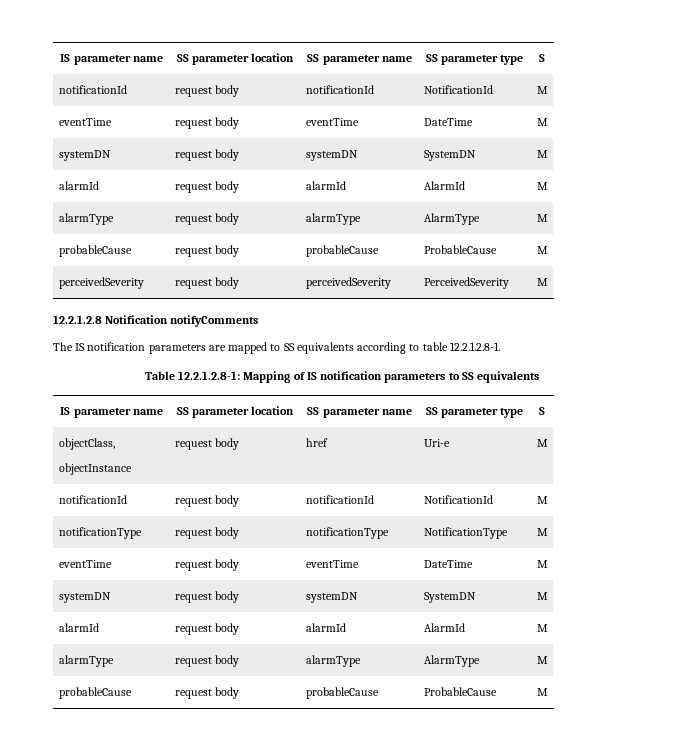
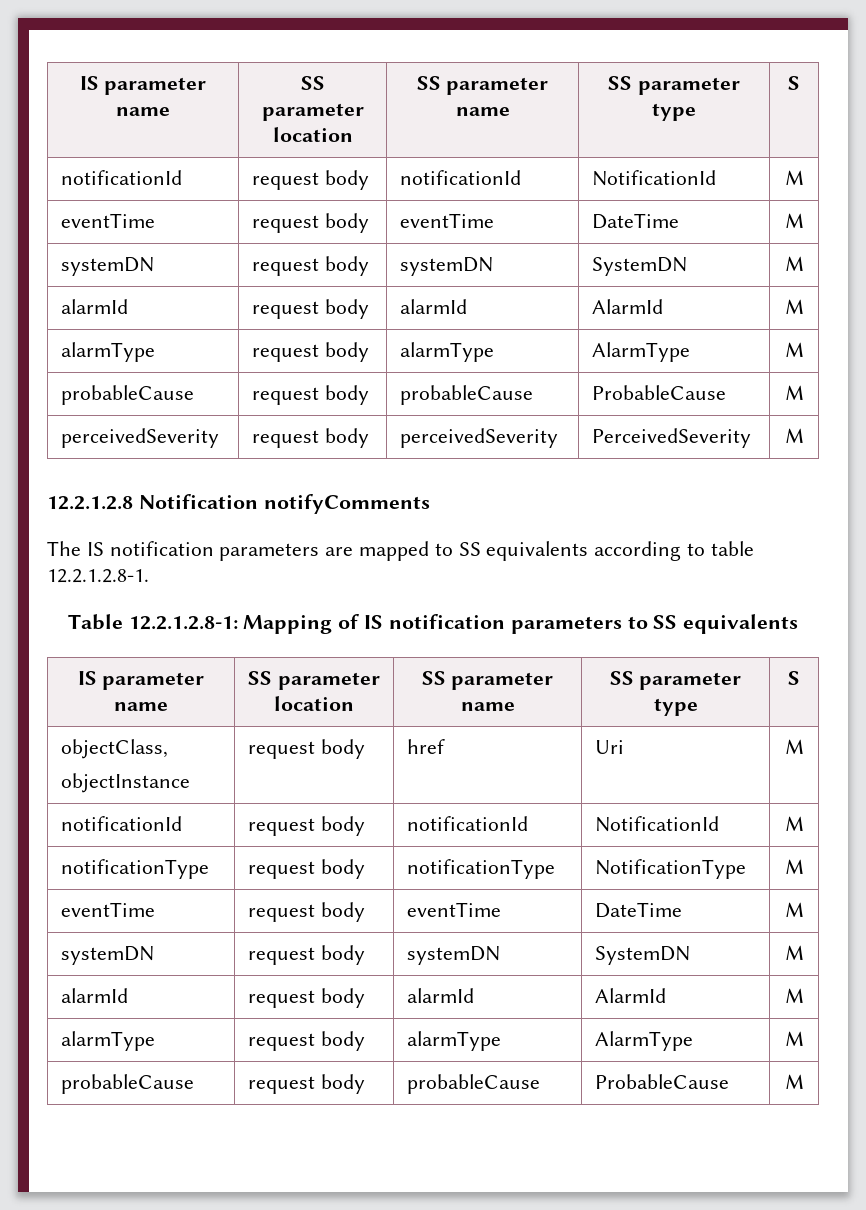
[423,439,450,447] Uri-e -> [595,740,625,754] Uri

